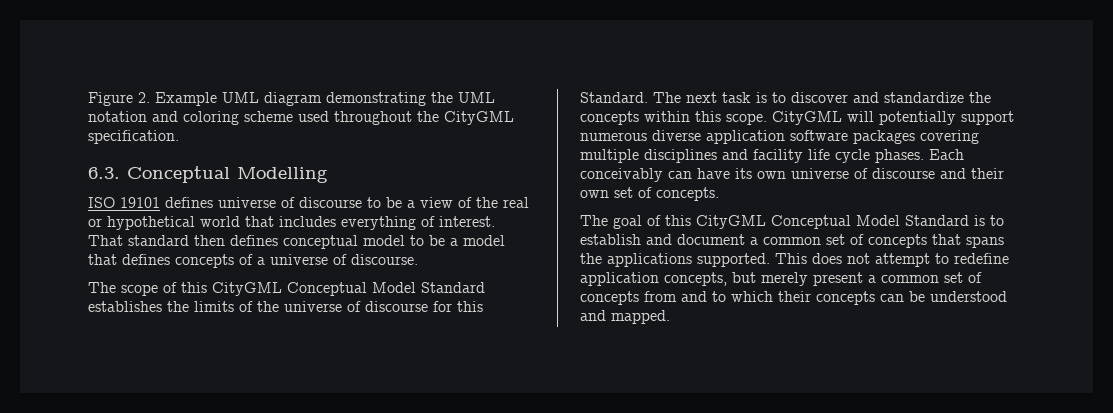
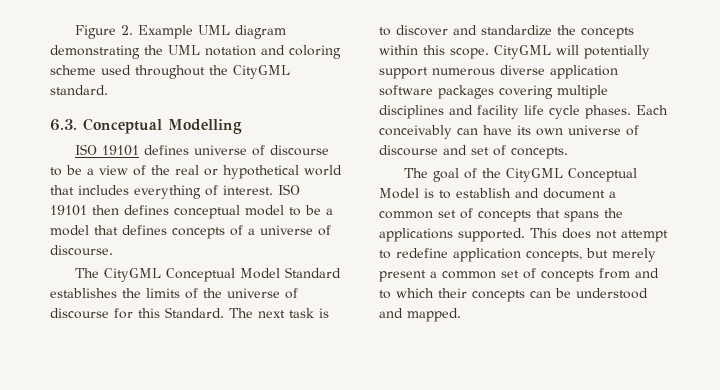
[88,130,179,144] specification. -> [50,85,108,95] standard.
[88,235,189,246] That standard -> [278,184,300,195] [50,205,87,216] ISO 19101
[121,282,207,296] scope of this -> (100, 273) none
[971,168,1004,179] [580,190,609,198] their own -> (467, 150) none
[665,215,969,229] this CityGML Conceptual Model Standard -> [482,168,638,182] [379,188,419,199] the CityGML Conceptual Model

